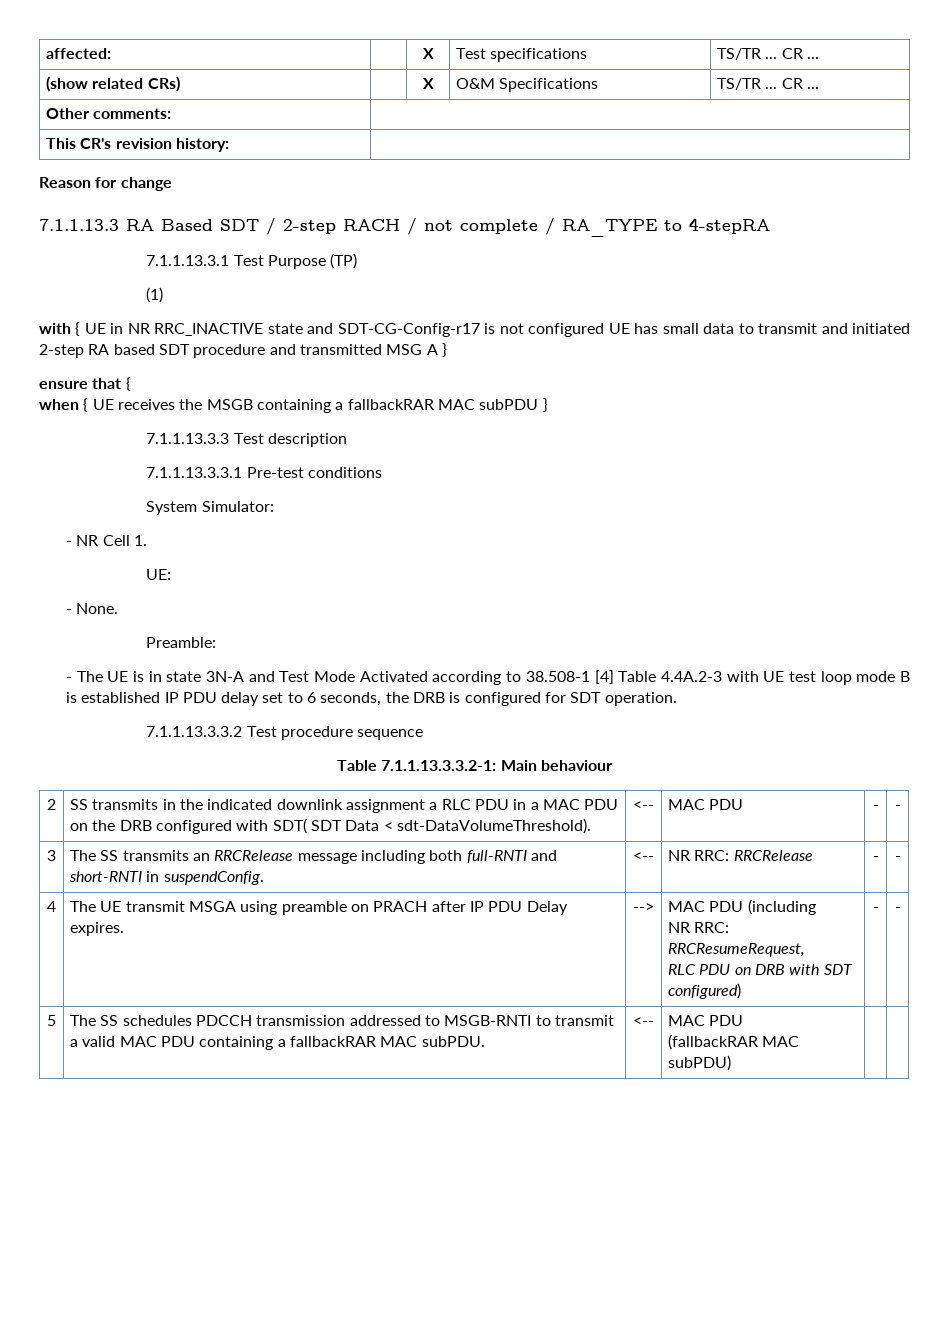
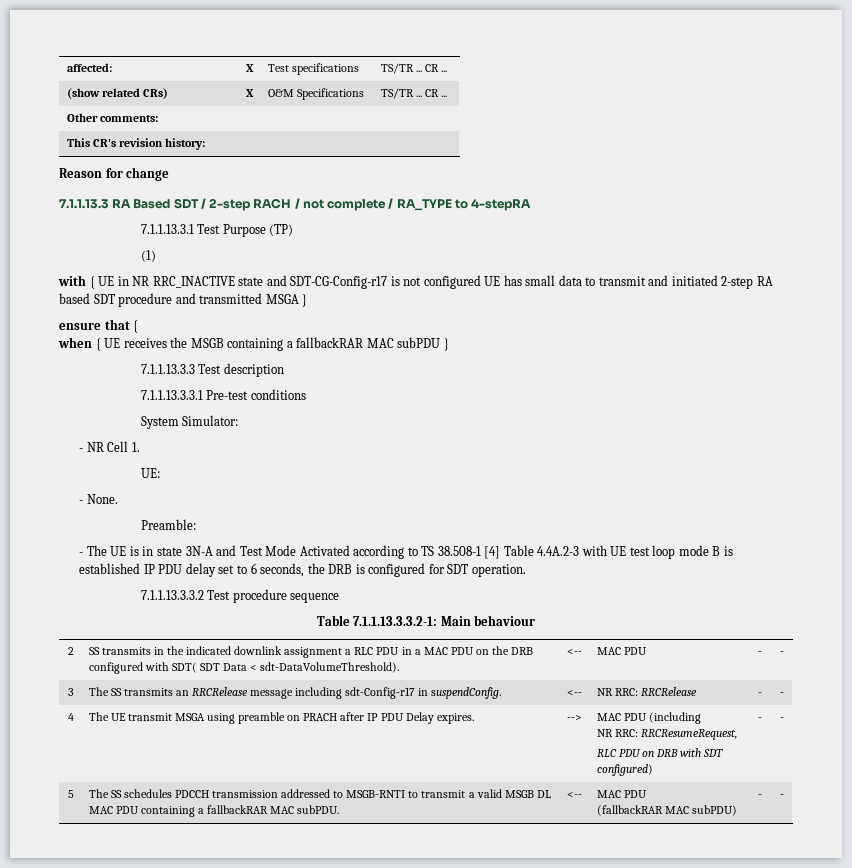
[386,344,438,355] MSG A -> [265,294,299,304] MSGA
(522, 676) none -> [421,546,435,556] TS
[429,850,557,863] [69,871,143,882] both full-RNTI and short-RNTI -> [345,687,416,699] sdt-Config-r17
(116, 1041) none -> [504,790,551,798] MSGB DL
(732, 1063) | -> [757,794,762,798] [779,794,784,798] - | -

